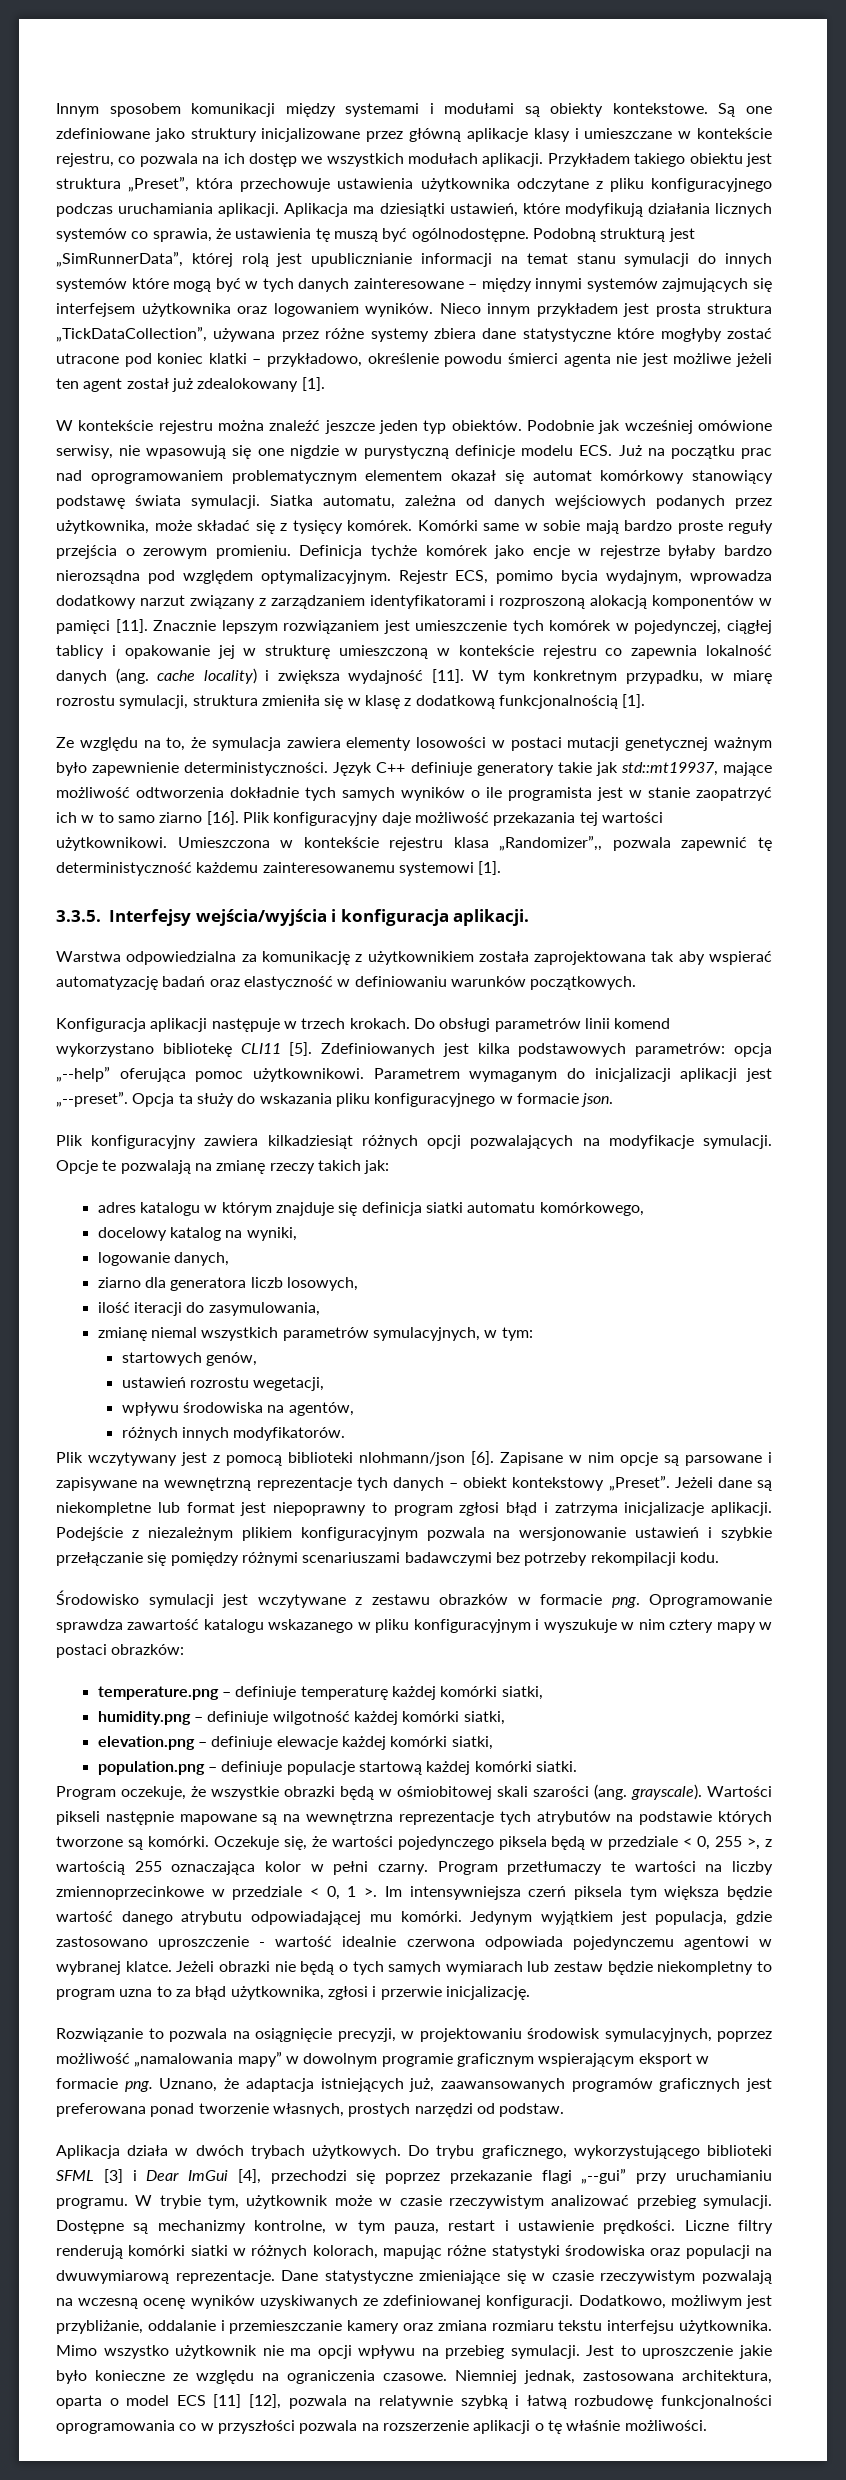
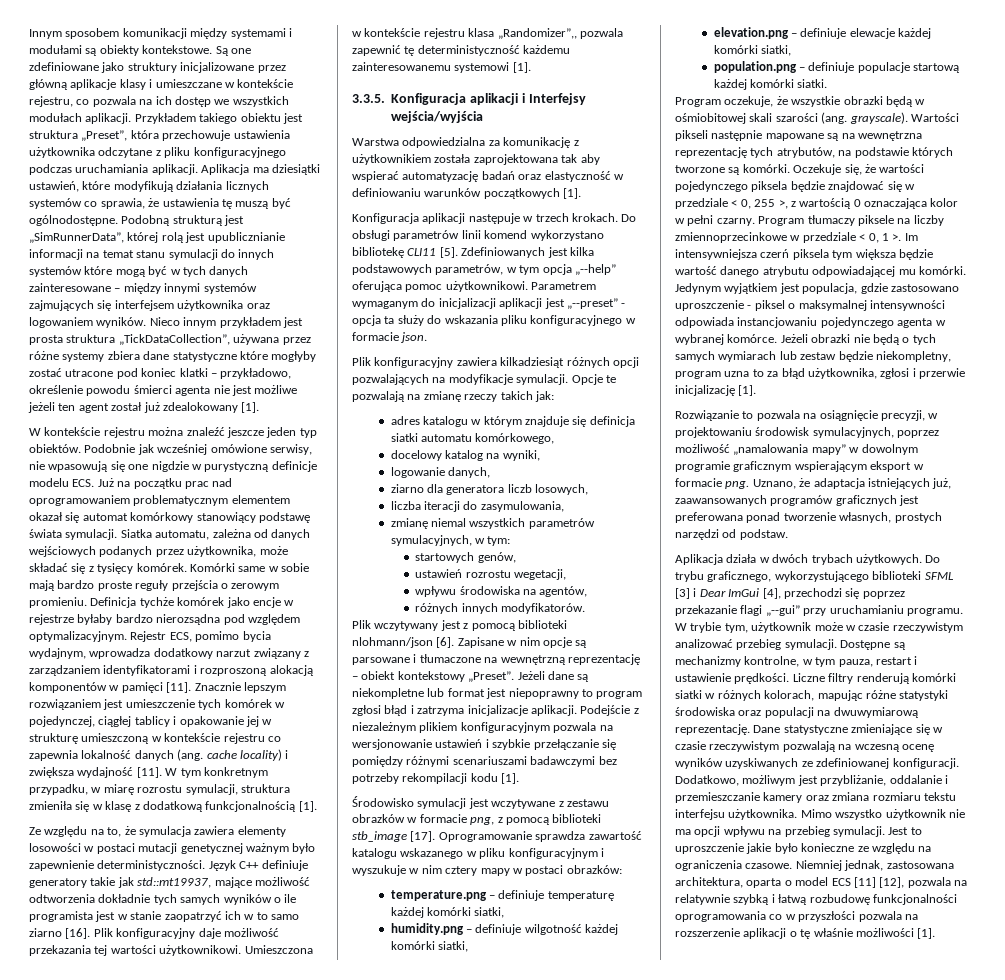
(101, 916) none -> [391,93,525,105] Konfiguracja aplikacji i
[331,909,530,926] i konfiguracja aplikacji. -> (484, 117) none
[530,976,637,990] początkowych. -> [483,188,582,199] początkowych [1].
[635,1043,726,1057] parametrów: -> [435,264,540,275] parametrów, w tym
[56,1091,175,1107] „--preset”. Opcja -> [566,298,626,309] [352,315,381,326] „--preset” - opcja
[97,1302,130,1313] ilość -> [390,501,421,510] liczba
[56,1477,137,1491] zapisywane -> [419,654,481,663] tłumaczone
[256,1477,444,1491] reprezentacje tych danych -> [567,654,640,665] reprezentację
[679,1552,719,1563] kodu. -> [470,773,520,784] kodu [1].
[611,1597,640,1608] png. -> [470,814,602,825] [352,831,436,842] png, z pomocą biblioteki stb_image [17].
[398,1811,611,1825] reprezentacje tych atrybutów -> [675,147,835,158] reprezentację tych atrybutów,
[551,1836,586,1850] będą -> [790,181,902,192] będzie znajdować się
[134,1861,162,1872] 255 -> [853,199,861,207] 0
[507,1861,696,1875] przetłumaczy te wartości -> [807,215,894,226] tłumaczy piksele
[275,1936,749,1950] wartość idealnie czerwona odpowiada pojedynczemu agentowi -> [754,300,945,311] [675,317,933,328] piksel o maksymalnej intensywności odpowiada instancjowaniu pojedynczego agenta
[125,1961,172,1972] klatce. -> [727,334,778,343] komórce.
[657,1961,772,1975] niekompletny to -> [875,351,951,362] niekompletny,
[445,1986,530,2000] inicjalizację. -> [675,385,757,396] inicjalizację [1].
[175,2270,275,2284] reprezentacje. -> [675,724,750,735] reprezentację.
[624,2420,707,2431] możliwości. -> [855,928,936,939] możliwości [1].

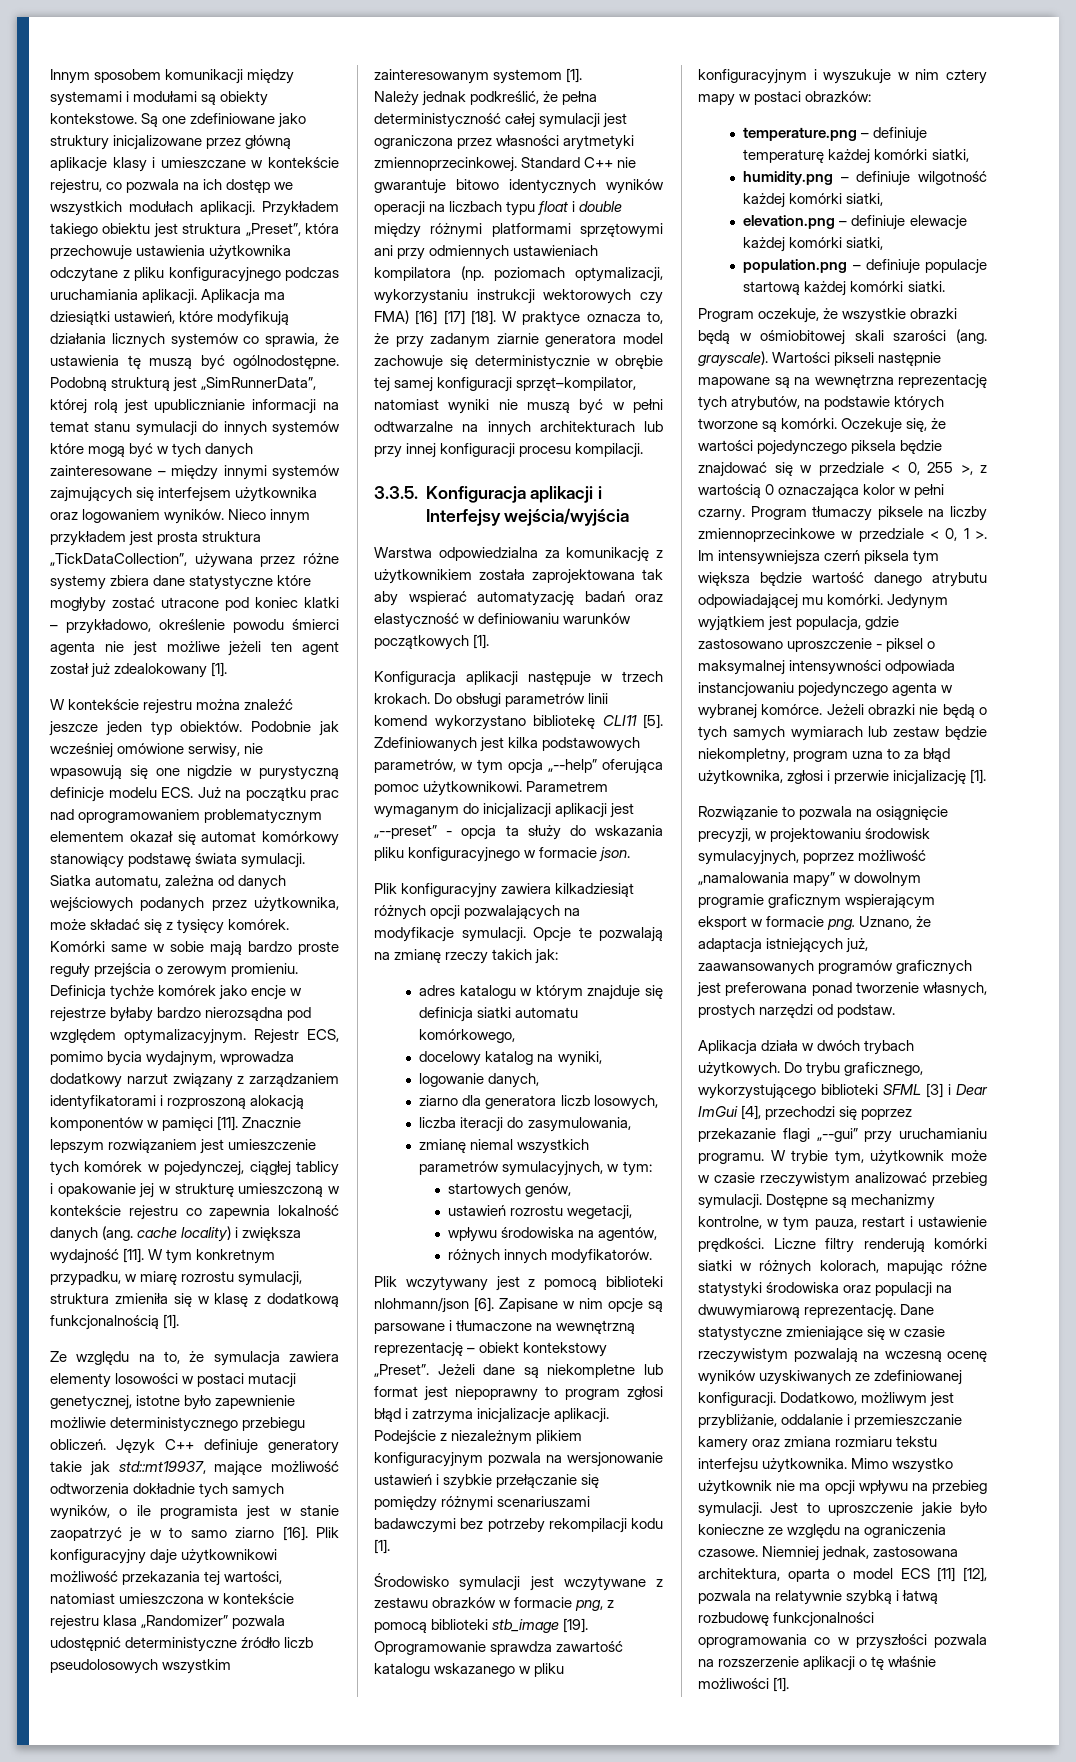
[180,843,316,854] [29,860,206,871] genetycznej ważnym było zapewnienie deterministyczności. -> [50,1395,296,1410] [50,1417,306,1432] [50,1439,106,1450] genetycznej, istotne było zapewnienie możliwie deterministycznego przebiegu obliczeń.
[223,894,272,905] wyników -> [50,1505,110,1520] wyników,
[224,911,241,920] ich -> [129,1527,142,1542] je
(221, 933) none -> [181,1549,278,1564] użytkownikowi
[110,945,313,956] wartości użytkownikowi. Umieszczona -> [224,1571,283,1584] [50,1593,205,1604] wartości, natomiast umieszczona
[497,28,623,39] [352,45,571,56] [352,62,531,73] „Randomizer”,, pozwala zapewnić tę deterministyczność każdemu zainteresowanemu systemowi [1]. -> [141,1615,286,1629] [50,1637,314,1652] [50,1659,232,1674] [374,68,583,84] [374,91,598,106] [374,113,628,128] [374,135,635,150] [374,157,637,172] [374,179,664,194] [374,201,623,216] [374,223,663,238] [374,245,599,260] [374,266,663,282] [374,289,663,304] [374,310,663,326] [374,333,663,348] [374,355,663,370] [374,377,637,392] [374,399,663,414] [374,421,663,436] [374,443,644,458] „Randomizer” pozwala udostępnić deterministyczne źródło liczb pseudolosowych wszystkim zainteresowanym systemom [1]. // Należy jednak podkreślić, że pełna deterministyczność całej symulacji jest ograniczona przez własności arytmetyki zmiennoprzecinkowej. Standard C++ nie gwarantuje bitowo identycznych wyników operacji na liczbach typu float i double między różnymi platformami sprzętowymi ani przy odmiennych ustawieniach kompilatora (np. poziomach optymalizacji, wykorzystaniu instrukcji wektorowych czy FMA) [16] [17] [18]. W praktyce oznacza to, że przy zadanym ziarnie generatora model zachowuje się deterministycznie w obrębie tej samej konfiguracji sprzęt–kompilator, natomiast wyniki nie muszą być w pełni odtwarzalne na innych architekturach lub przy innej konfiguracji procesu kompilacji.
[410,831,436,842] [17]. -> [563,1618,589,1633] [19].

